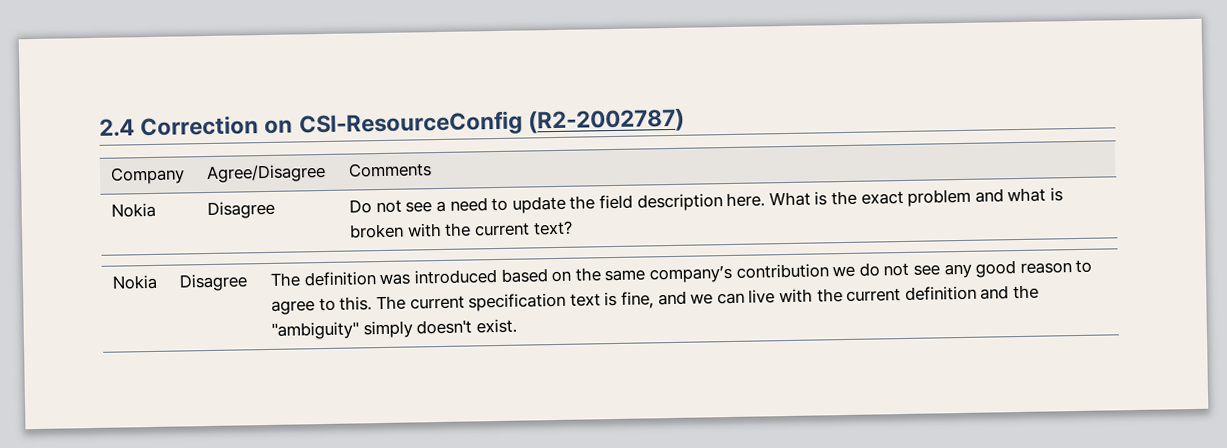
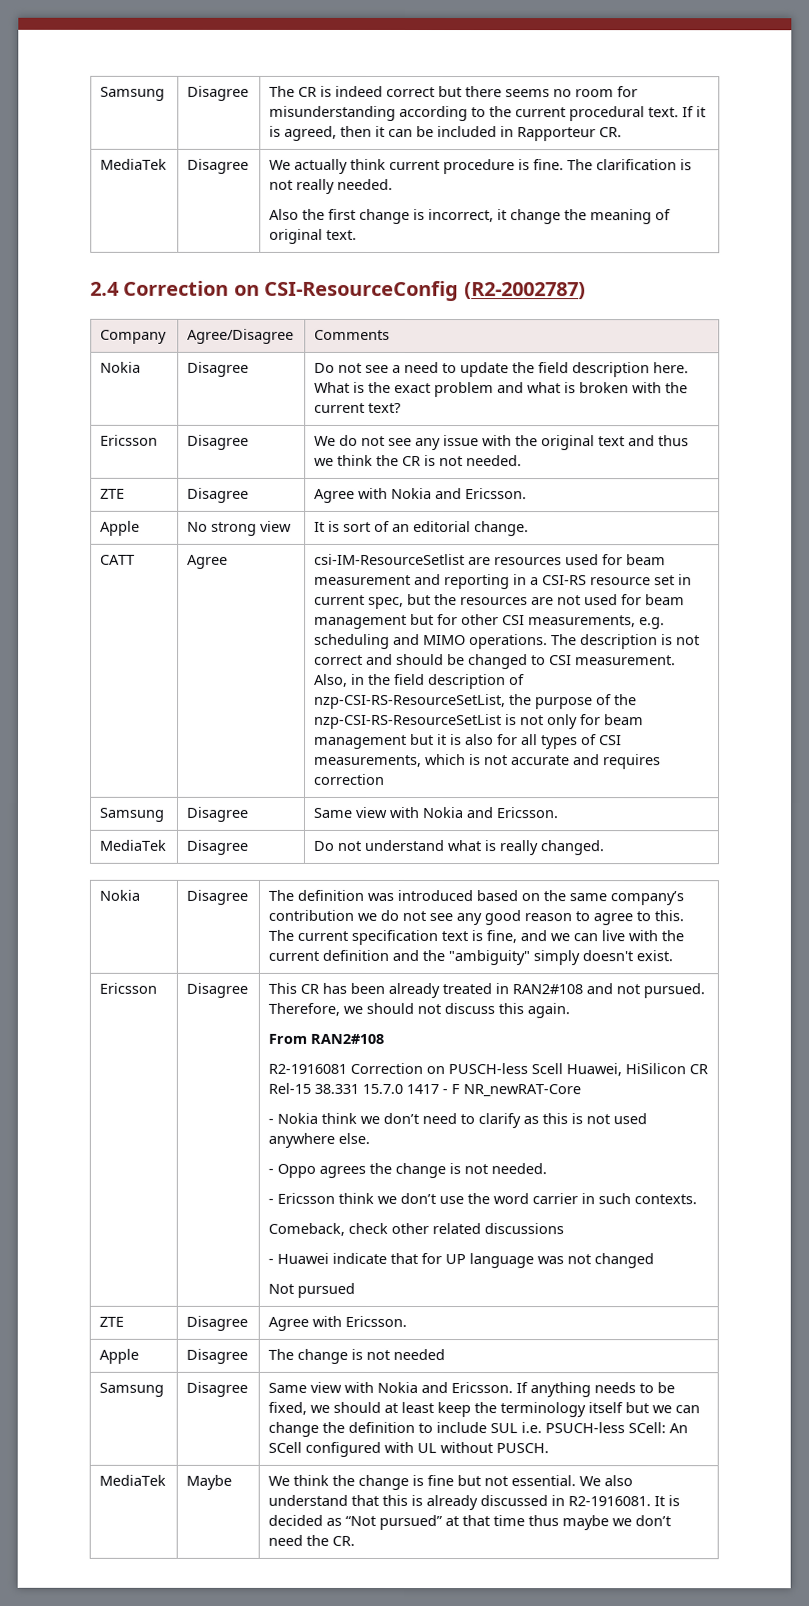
(99, 127) none -> [100,86,166,101] [187,85,250,101] [269,85,639,98] [269,105,707,122] [269,125,623,142] [100,158,168,170] [187,158,250,174] [269,158,693,175] [269,178,394,194] [269,208,672,225] [269,228,358,244] Samsung | Disagree | The CR is indeed correct but there seems no room for misunderstanding according to the current procedural text. If it is agreed, then it can be included in Rapporteur CR. // MediaTek | Disagree | We actually think current procedure is fine. The clarification is not really needed. // Also the first change is incorrect, it change the meaning of original text. //
(573, 228) none -> [100,434,159,446] [187,434,250,450] [314,434,690,451] [314,454,523,467] [100,488,126,499] [187,487,250,503] [314,487,528,503] [100,520,141,536] [187,520,293,536] [314,520,530,537] [100,554,136,565] [187,554,229,569] [314,553,667,566] [314,574,693,590] [314,594,686,609] [314,614,666,630] [314,633,701,650] [314,653,677,670] [314,673,526,690] [314,693,638,710] [314,713,645,730] [314,734,623,750] [314,754,662,770] [314,773,386,785] [99,807,165,822] [186,806,249,822] [313,806,559,819] [99,839,167,851] [186,839,249,855] [313,839,605,856] // Ericsson | Disagree | We do not see any issue with the original text and thus we think the CR is not needed. // ZTE | Disagree | Agree with Nokia and Ericsson. // Apple | No strong view | It is sort of an editorial change. // CATT | Agree | csi-IM-ResourceSetlist are resources used for beam measurement and reporting in a CSI-RS resource set in current spec, but the resources are not used for beam management but for other CSI measurements, e.g. scheduling and MIMO operations. The description is not correct and should be changed to CSI measurement. Also, in the field description of nzp-CSI-RS-ResourceSetList, the purpose of the nzp-CSI-RS-ResourceSetList is not only for beam management but it is also for all types of CSI measurements, which is not accurate and requires correction // Samsung | Disagree | Same view with Nokia and Ericsson. // MediaTek | Disagree | Do not understand what is really changed.
(518, 326) none -> [99,982,158,994] [186,982,249,998] [268,982,706,999] [268,1002,571,1019] [268,1033,385,1044] [268,1062,709,1077] [268,1082,582,1098] [268,1112,648,1129] [268,1132,371,1148] [268,1162,548,1179] [268,1192,698,1205] [268,1222,565,1236] [268,1252,655,1269] [268,1282,356,1298] [99,1316,125,1327] [186,1315,249,1331] [268,1315,408,1331] [99,1348,140,1364] [186,1348,249,1364] [268,1348,446,1364] [99,1382,165,1397] [186,1381,249,1397] [268,1381,676,1398] [268,1401,701,1418] [268,1421,689,1437] [268,1441,550,1457] [99,1474,167,1486] [186,1474,233,1490] [268,1474,634,1491] [268,1494,681,1511] [268,1514,672,1531] [268,1534,356,1546] // Ericsson | Disagree | This CR has been already treated in RAN2#108 and not pursued. Therefore, we should not discuss this again. // From RAN2#108 // R2-1916081 Correction on PUSCH-less Scell Huawei, HiSilicon CR Rel-15 38.331 15.7.0 1417 - F NR_newRAT-Core // - Nokia think we don’t need to clarify as this is not used anywhere else. // - Oppo agrees the change is not needed. // - Ericsson think we don’t use the word carrier in such contexts. // Comeback, check other related discussions // - Huawei indicate that for UP language was not changed // Not pursued // ZTE | Disagree | Agree with Ericsson. // Apple | Disagree | The change is not needed // Samsung | Disagree | Same view with Nokia and Ericsson. If anything needs to be fixed, we should at least keep the terminology itself but we can change the definition to include SUL i.e. PSUCH-less SCell: An SCell configured with UL without PUSCH. // MediaTek | Maybe | We think the change is fine but not essential. We also understand that this is already discussed in R2-1916081. It is decided as “Not pursued” at that time thus maybe we don’t need the CR.

